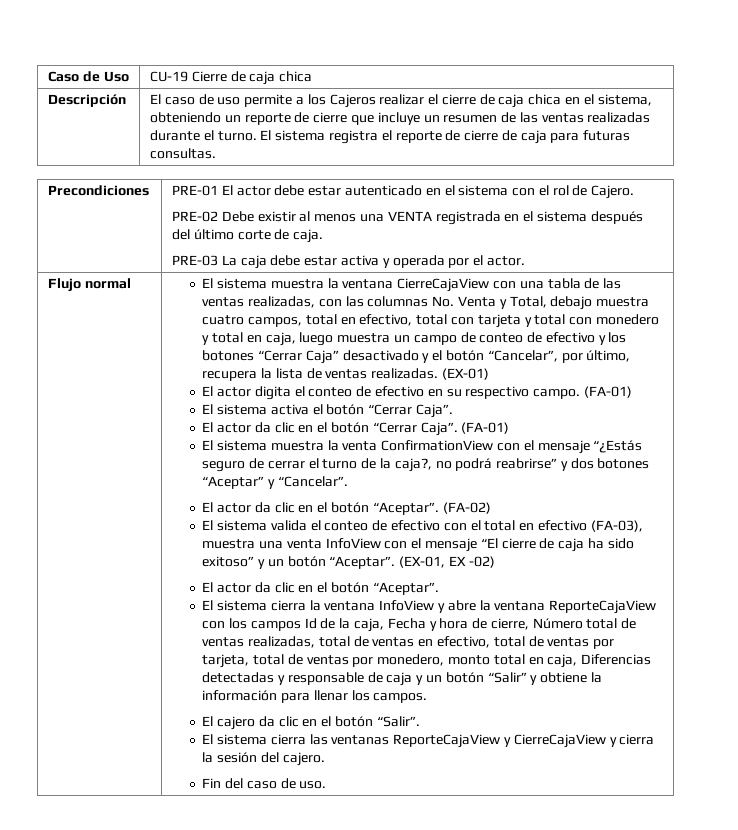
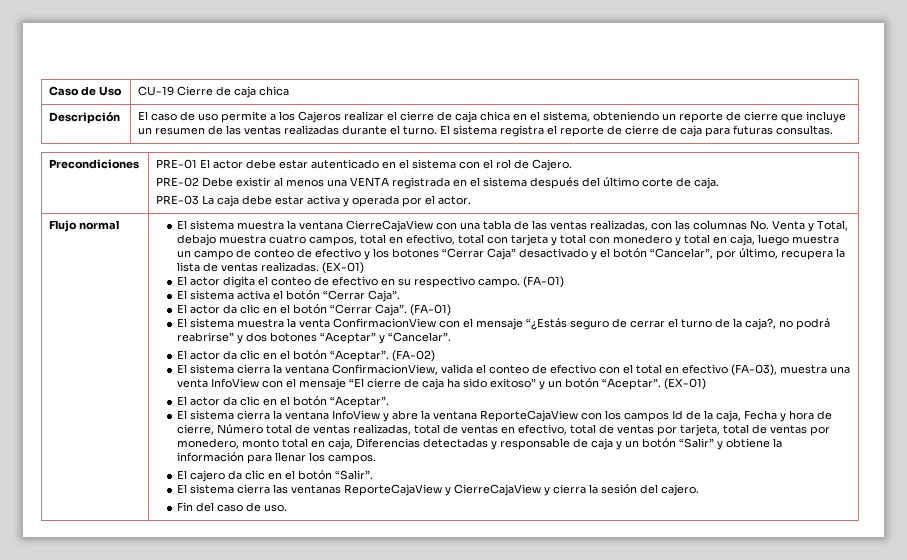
[381,440,494,451] ConfirmationView -> [332,318,436,328] ConfirmacionView
(268, 525) none -> [236,364,438,375] cierra la ventana ConfirmacionView,
[399,556,495,568] (EX-01, EX -02) -> [663,378,706,390] (EX-01)

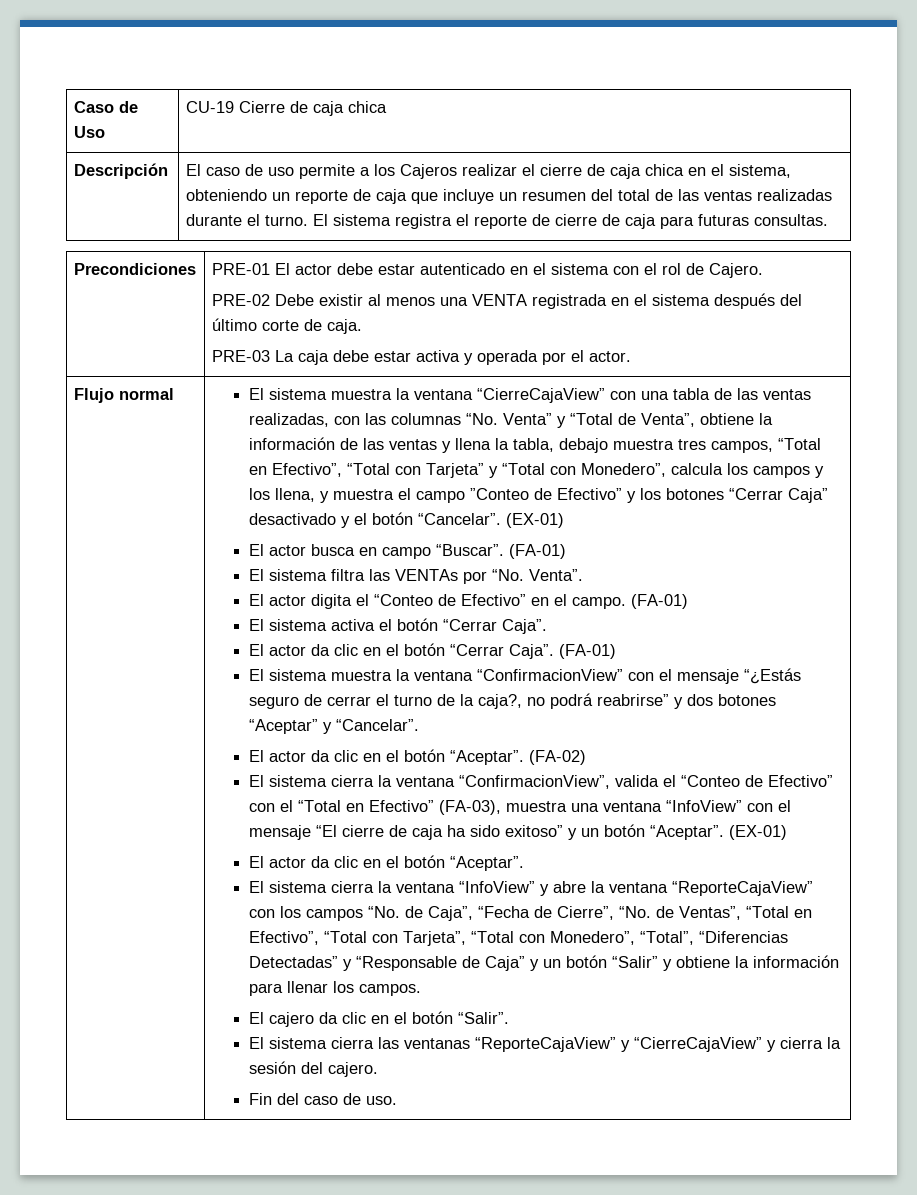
[744,111,779,121] cierre -> [375,189,407,204] caja
(206, 131) none -> [590,189,650,201] del total
[345,220,433,232] CierreCajaView -> [477,388,606,403] “CierreCajaView”
[749,220,848,232] [176,234,839,246] [176,248,361,260] No. Venta y Total, debajo muestra cuatro campos, total en efectivo, total con tarjeta y total con monedero y total en caja, luego muestra un campo de conteo de efectivo -> [466,413,774,428] [249,437,822,453] [249,463,825,478] [249,488,623,503] “No. Venta” y “Total de Venta”, obtiene la información de las ventas y llena la tabla, debajo muestra tres campos, “Total en Efectivo”, “Total con Tarjeta” y “Total con Monedero”, calcula los campos y los llena, y muestra el campo ”Conteo de Efectivo”
[649,248,845,260] [176,262,364,274] [176,276,475,288] “Cancelar”, por último, recupera la lista de ventas realizadas. (EX-01) // El actor digita el conteo de efectivo en su respectivo -> [418,513,565,528] [249,544,567,559] [249,569,584,584] [249,594,568,609] “Cancelar”. (EX-01) // El actor busca en campo “Buscar”. (FA-01) // El sistema filtra las VENTAs por “No. Venta”. // El actor digita el “Conteo de Efectivo” en el
[298,318,436,328] venta ConfirmacionView -> [414,669,624,681] ventana “ConfirmacionView”
[331,364,438,375] ConfirmacionView, -> [459,775,611,789] “ConfirmacionView”,
[488,364,728,374] conteo de efectivo con el total en efectivo -> [681,775,834,787] [249,800,435,812] “Conteo de Efectivo” con el “Total en Efectivo”
[176,378,259,388] venta InfoView -> [603,800,743,812] ventana “InfoView”
[331,410,380,420] InfoView -> [459,881,536,893] “InfoView”
[479,410,578,422] ReporteCajaView -> [672,881,814,896] “ReporteCajaView”
[671,410,832,422] [176,424,830,436] [176,438,613,450] Id de la caja, Fecha y hora de cierre, Número total de ventas realizadas, total de ventas en efectivo, total de ventas por tarjeta, total de ventas por monedero, monto total en caja, Diferencias detectadas y responsable de caja -> [368,906,813,921] [249,931,789,946] [249,956,526,971] “No. de Caja”, “Fecha de Cierre”, “No. de Ventas”, “Total en Efectivo”, “Total con Tarjeta”, “Total con Monedero”, “Total”, “Diferencias Detectadas” y “Responsable de Caja”
[343,484,541,496] ReporteCajaView y CierreCajaView -> [475,1037,763,1052] “ReporteCajaView” y “CierreCajaView”

